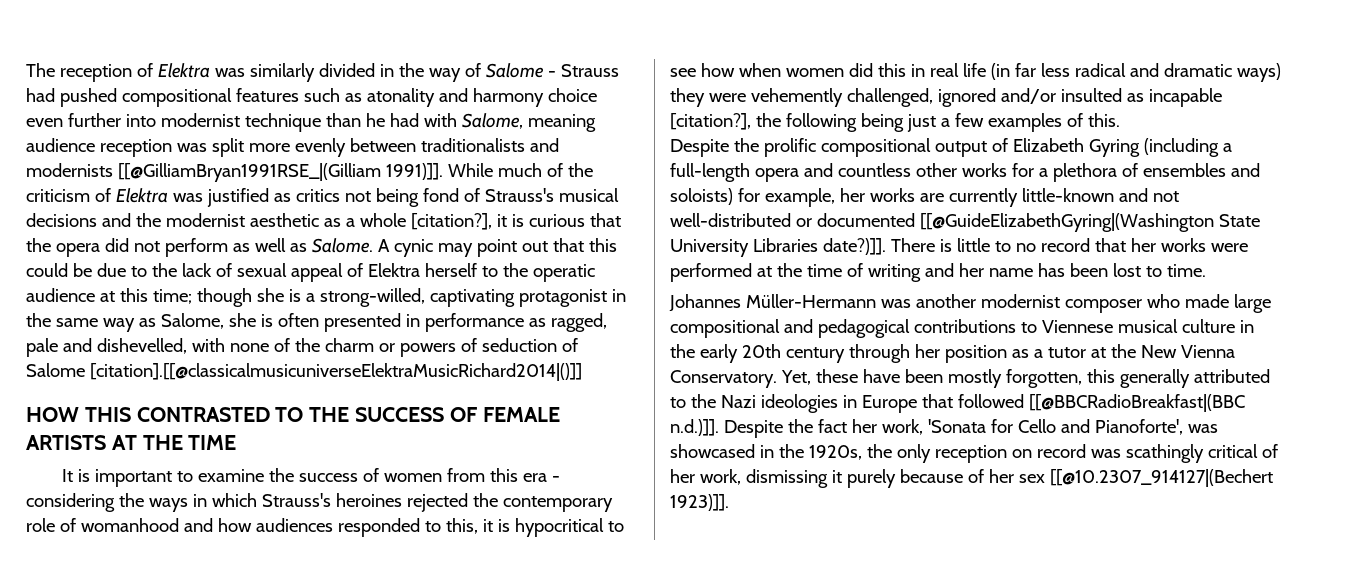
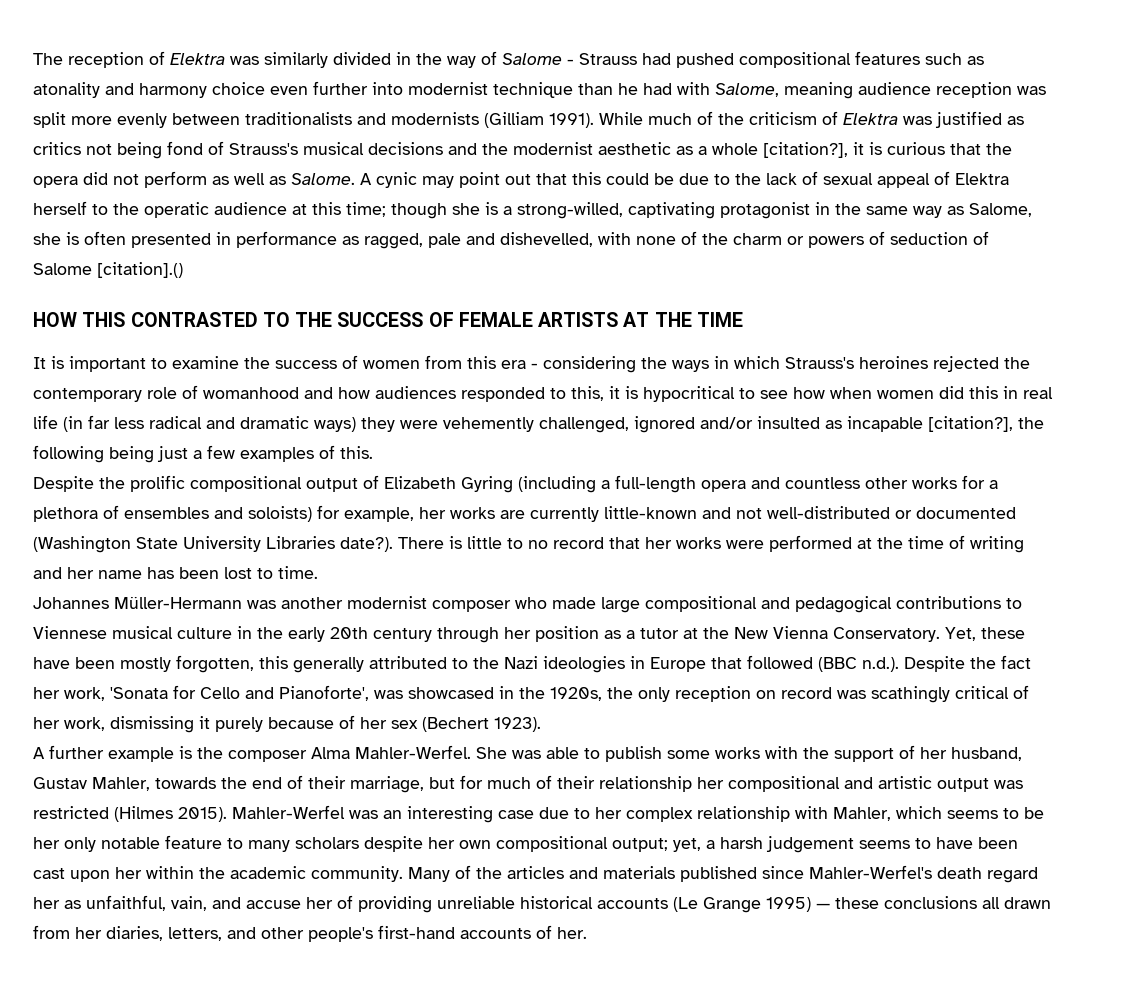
[117,163,443,182] [[@GilliamBryan1991RSE_|(Gilliam 1991)]]. -> [484,112,594,128] (Gilliam 1991).
[89,363,582,381] [citation].[[@classicalmusicuniverseElektraMusicRichard2014|()]] -> [97,262,183,278] [citation].()
[919,213,1214,232] [[@GuideElizabethGyring|(Washington -> [33,536,131,553] (Washington
[822,238,886,255] date?)]]. -> [340,537,393,552] date?).
[1028,394,1245,412] [670,419,719,436] [[@BBCRadioBreakfast|(BBC n.d.)]]. -> [818,657,899,672] (BBC n.d.).
[1049,469,1273,487] [670,494,729,511] [[@10.2307_914127|(Bechert 1923)]]. -> [422,717,541,732] [33,745,1022,762] [33,775,1023,793] [33,805,1044,823] [33,835,1018,853] [33,865,1038,883] [33,895,1051,913] [33,925,587,942] (Bechert 1923). // A further example is the composer Alma Mahler-Werfel. She was able to publish some works with the support of her husband, Gustav Mahler, towards the end of their marriage, but for much of their relationship her compositional and artistic output was restricted (Hilmes 2015). Mahler-Werfel was an interesting case due to her complex relationship with Mahler, which seems to be her only notable feature to many scholars despite her own compositional output; yet, a harsh judgement seems to have been cast upon her within the academic community. Many of the articles and materials published since Mahler-Werfel's death regard her as unfaithful, vain, and accuse her of providing unreliable historical accounts (Le Grange 1995) — these conclusions all drawn from her diaries, letters, and other people's first-hand accounts of her.

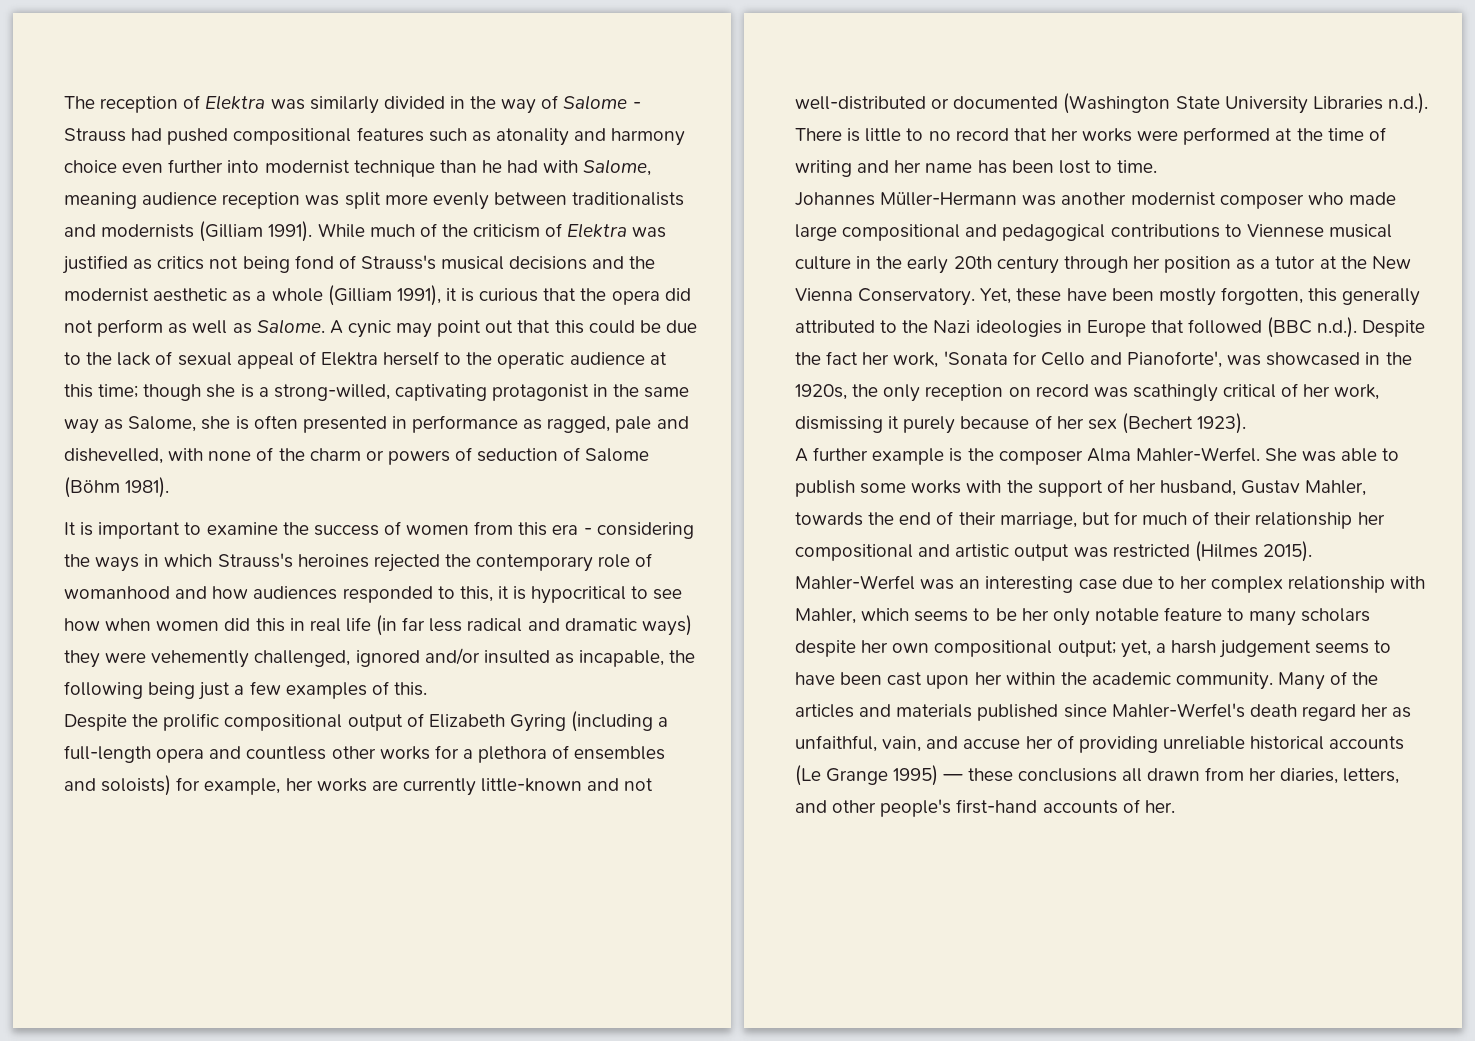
[763,142,848,158] [citation?], -> [327,285,441,306] (Gilliam 1991),
[97,262,183,278] [33,312,743,327] [citation].() // HOW THIS CONTRASTED TO THE SUCCESS OF FEMALE ARTISTS AT THE TIME -> [64,477,170,498] (Böhm 1981).
[847,416,1013,432] incapable [citation?], -> [579,650,665,667] incapable,
[340,537,393,552] date?). -> [1387,93,1428,114] n.d.).

